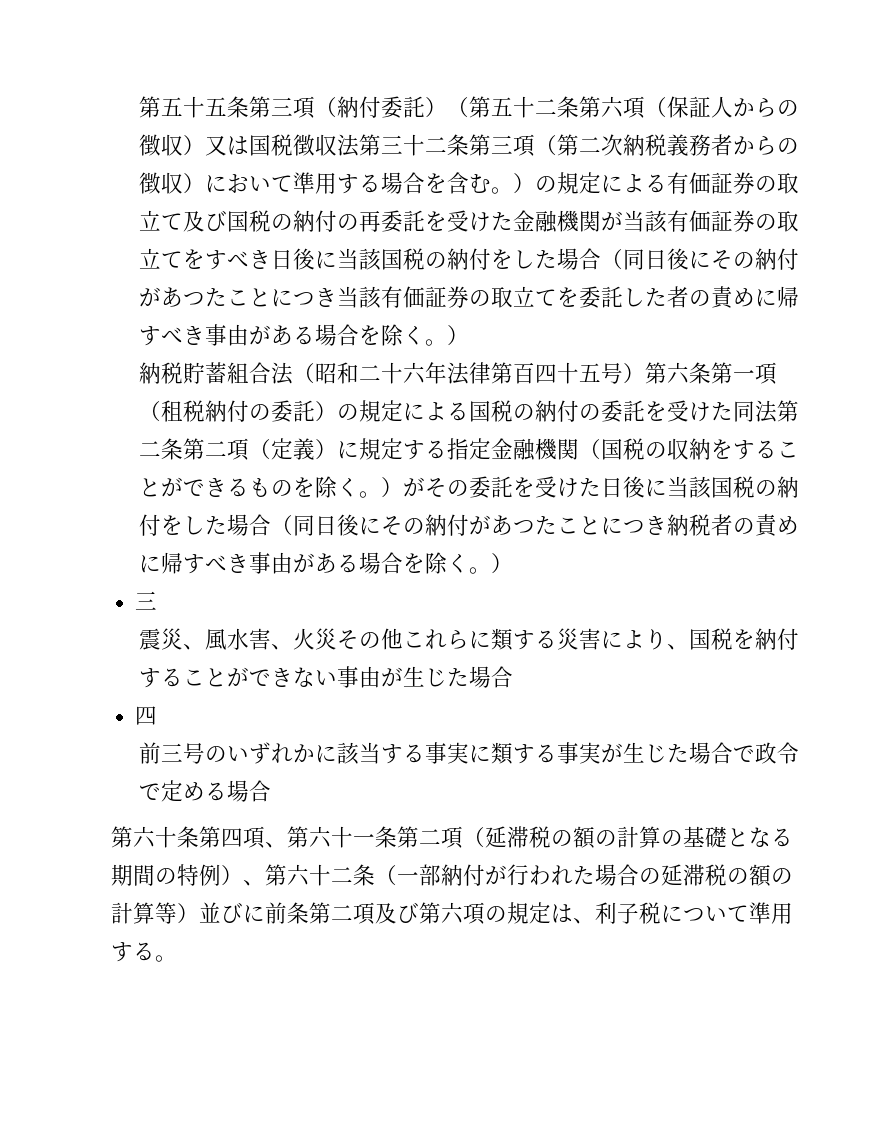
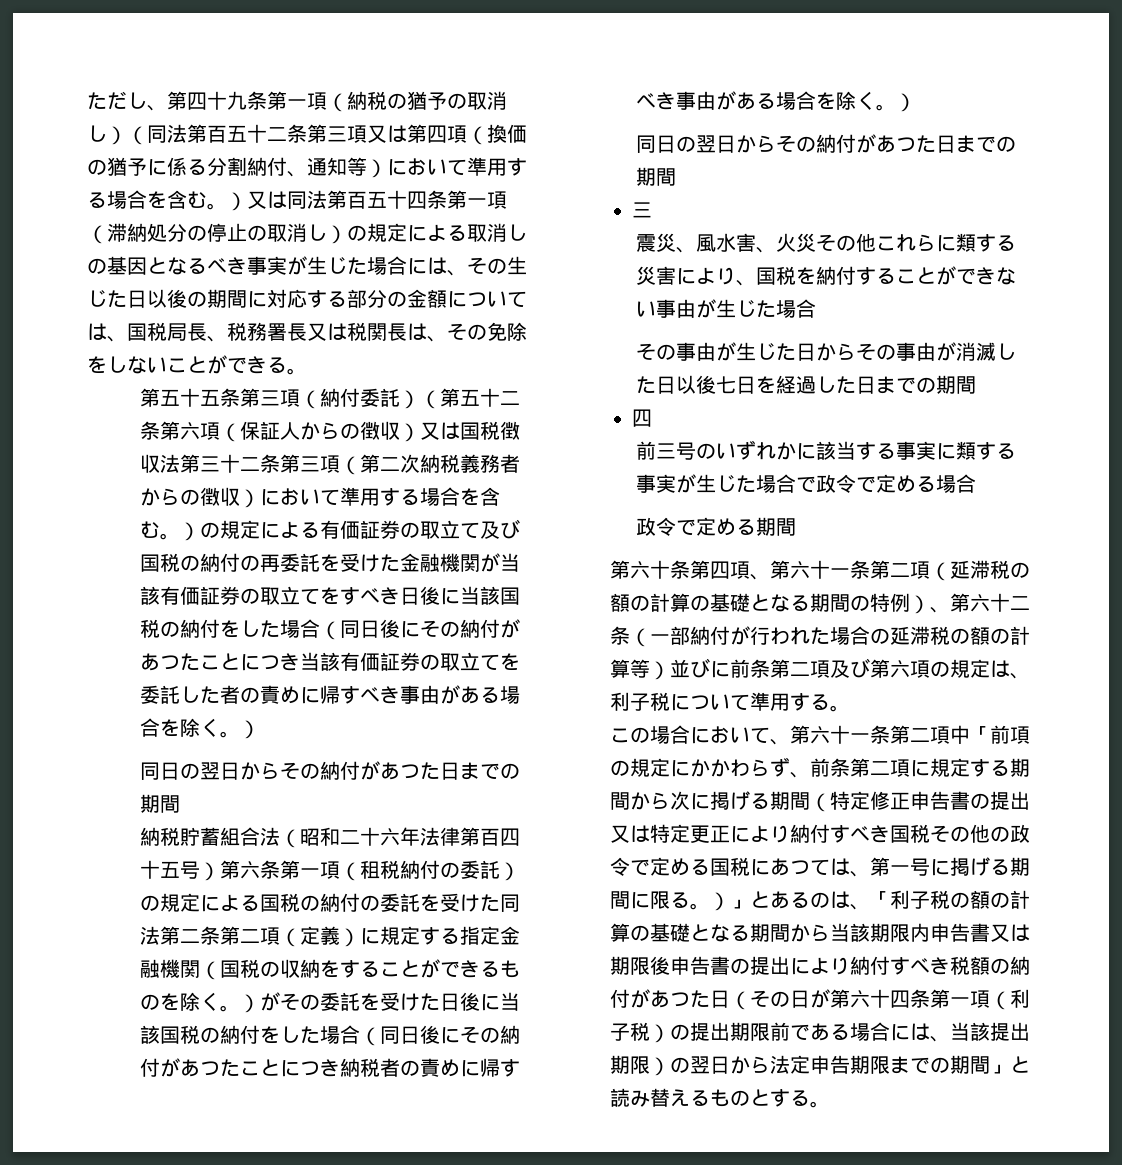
(138, 107) none -> [87,91,507,112] [87,124,527,145] [87,157,527,178] [87,190,507,211] [87,223,527,244] [87,256,527,276] [87,289,527,308] [87,322,527,342] [87,355,307,375] ただし、第四十九条第一項（納税の猶予の取消し）（同法第百五十二条第三項又は第四項（換価の猶予に係る分割納付、通知等）において準用する場合を含む。）又は同法第百五十四条第一項（滞納処分の停止の取消し）の規定による取消しの基因となるべき事実が生じた場合には、その生じた日以後の期間に対応する部分の金額については、国税局長、税務署長又は税関長は、その免除をしないことができる。 //
(469, 335) none -> [140,761,521,780] [140,794,181,813] // 同日の翌日からその納付があつた日までの期間
(513, 563) none -> [636,134,1017,153] [636,167,677,186] // 同日の翌日からその納付があつた日までの期間
(513, 677) none -> [636,342,1017,361] [636,375,977,394] // その事由が生じた日からその事由が消滅した日以後七日を経過した日までの期間
(271, 791) none -> [636,517,797,536] // 政令で定める期間
(178, 958) none -> [609,725,1030,745] [609,757,1030,778] [609,791,1030,812] [609,824,1030,843] [609,857,1030,877] [609,890,1030,911] [609,923,1030,942] [609,956,1030,975] [609,989,1030,1010] [609,1022,1030,1043] [609,1055,1030,1076] [609,1088,830,1108] // この場合において、第六十一条第二項中「前項の規定にかかわらず、前条第二項に規定する期間から次に掲げる期間（特定修正申告書の提出又は特定更正により納付すべき国税その他の政令で定める国税にあつては、第一号に掲げる期間に限る。）」とあるのは、「利子税の額の計算の基礎となる期間から当該期限内申告書又は期限後申告書の提出により納付すべき税額の納付があつた日（その日が第六十四条第一項（利子税）の提出期限前である場合には、当該提出期限）の翌日から法定申告期限までの期間」と読み替えるものとする。

